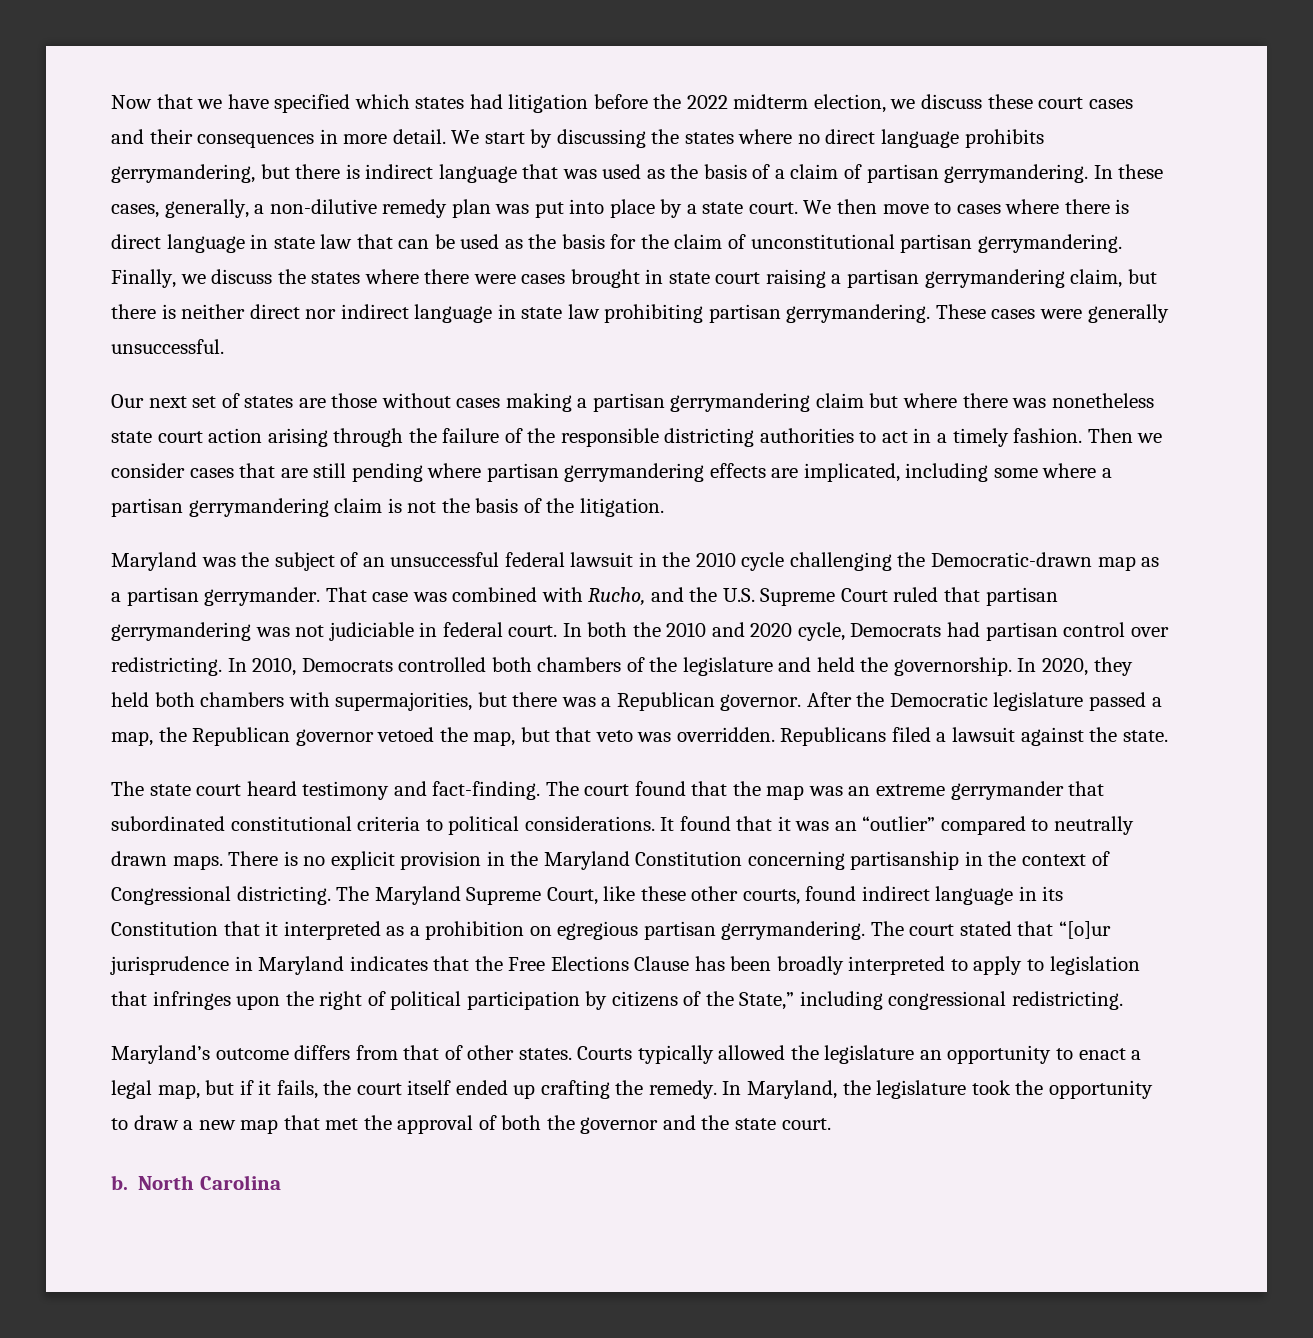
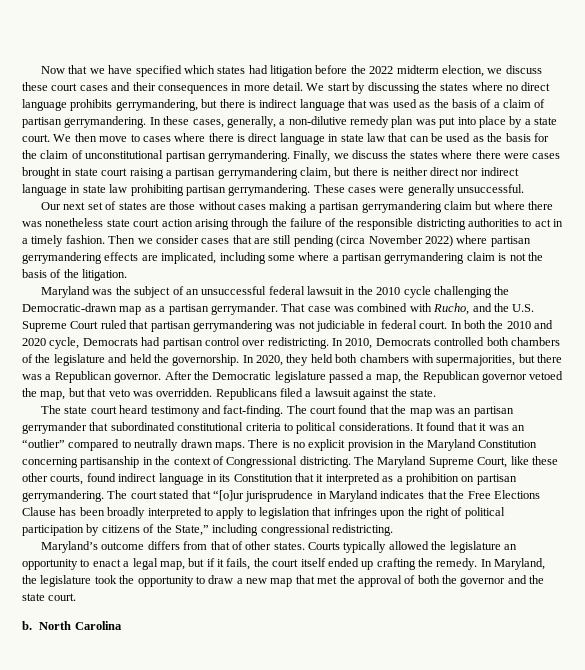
(423, 472) none -> [336,235,453,247] (circa November 2022)
[876,784,946,796] extreme -> [473,406,514,417] partisan
[557,921,639,940] egregious -> (475, 479) none

